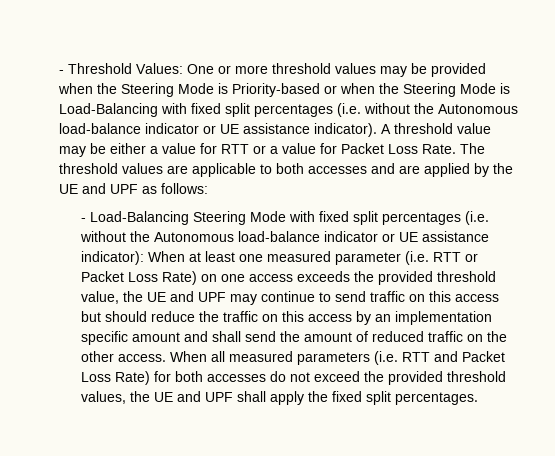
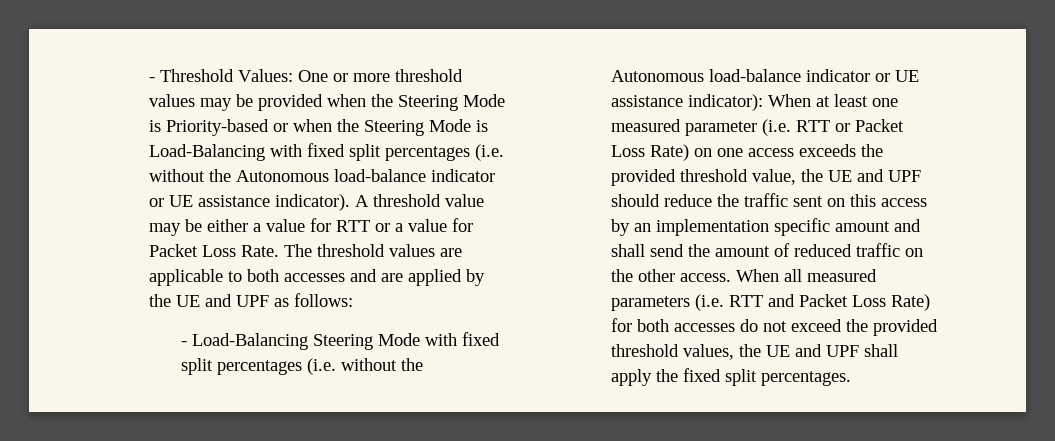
[229,291,499,305] [80,311,101,322] may continue to send traffic on this access but -> (921, 176) none
(258, 316) none -> [792,196,823,207] sent

